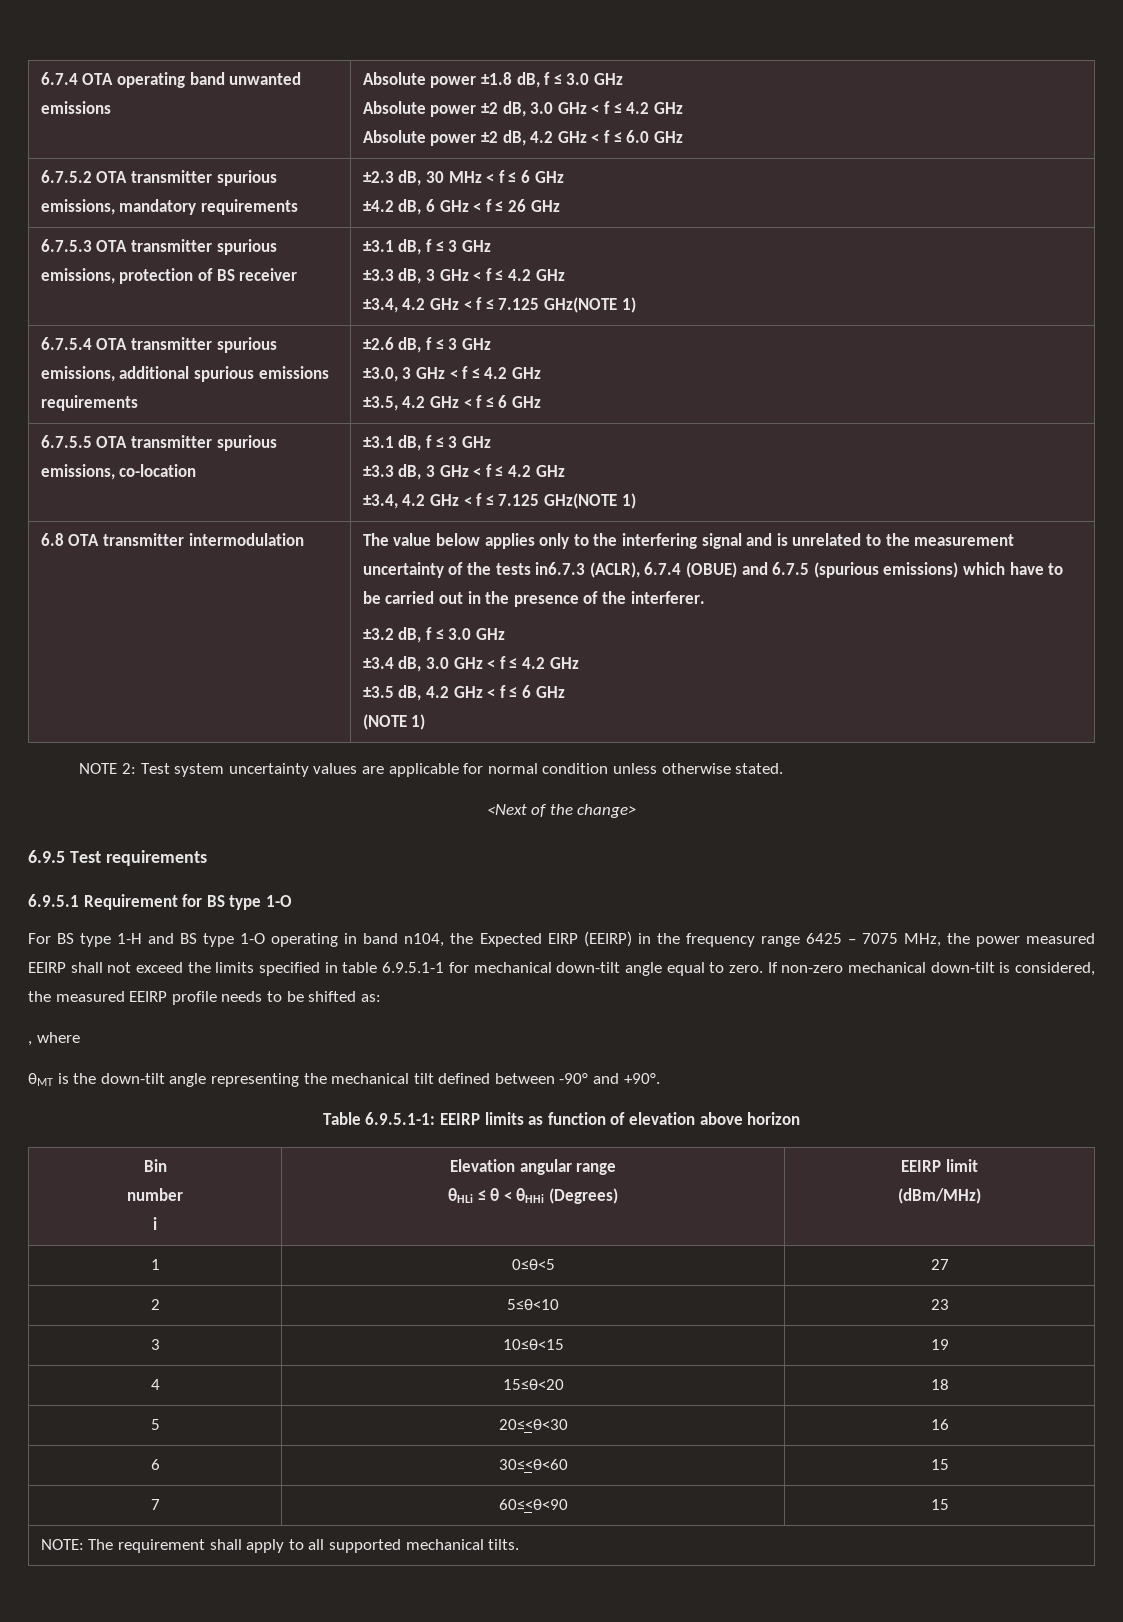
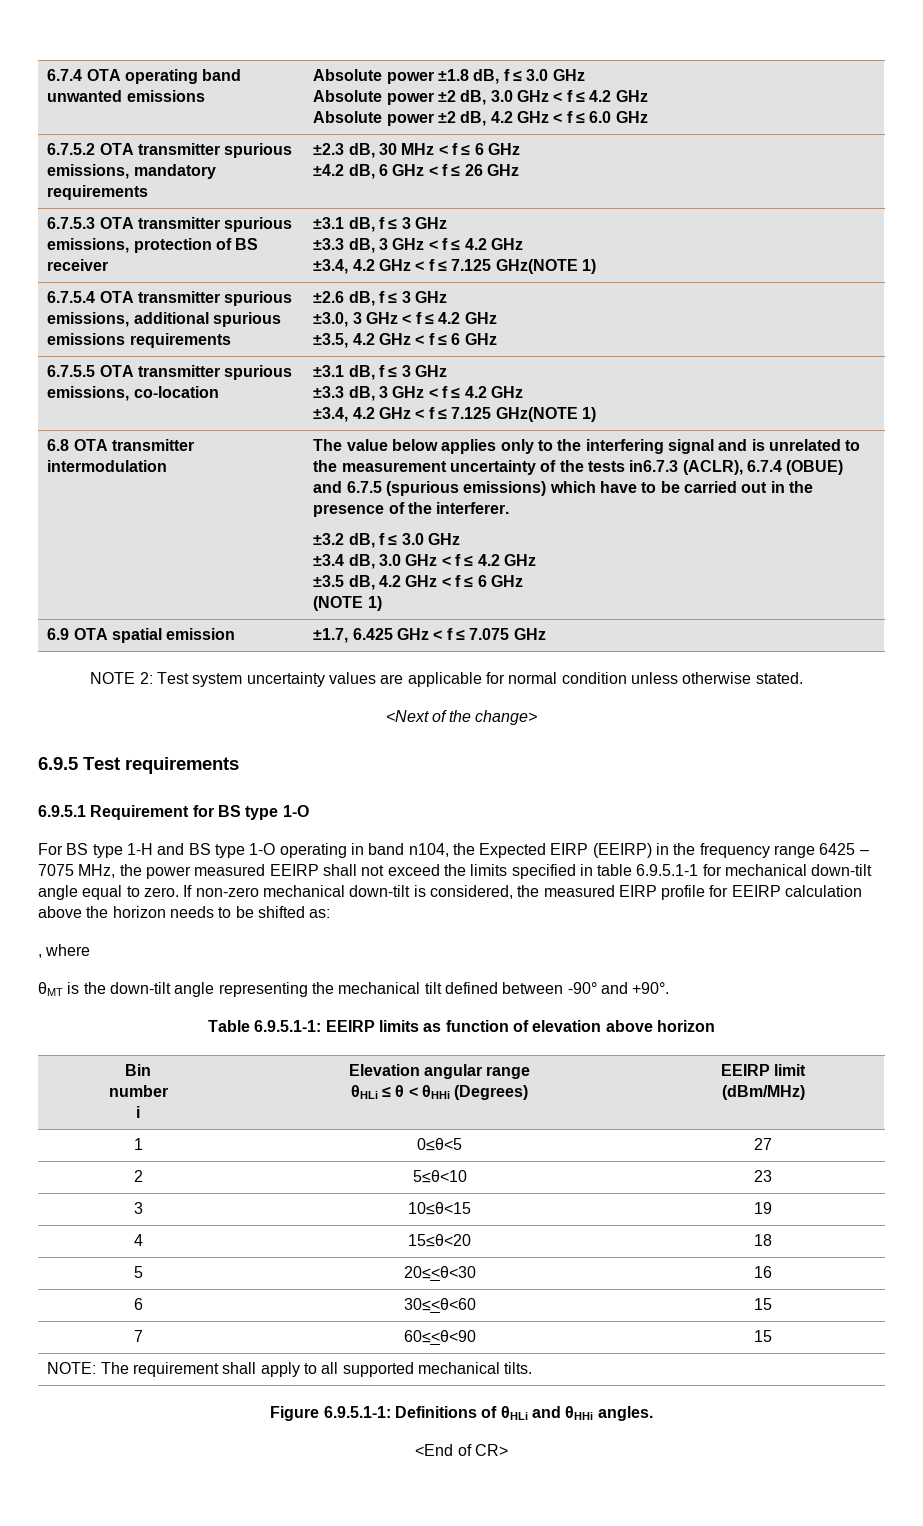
(426, 722) none -> [47,628,236,643] [313,628,546,643] // 6.9 OTA spatial emission | ±1.7, 6.425 GHz < f ≤ 7.075 GHz
[129,991,217,1005] EEIRP profile -> [618,885,863,900] [38,906,166,918] EIRP profile for EEIRP calculation above the horizon
(520, 1544) none -> [270,1406,653,1421] [415,1444,508,1456] // Figure 6.9.5.1-1: Definitions of θHLi and θHHi angles. // <End of CR>

